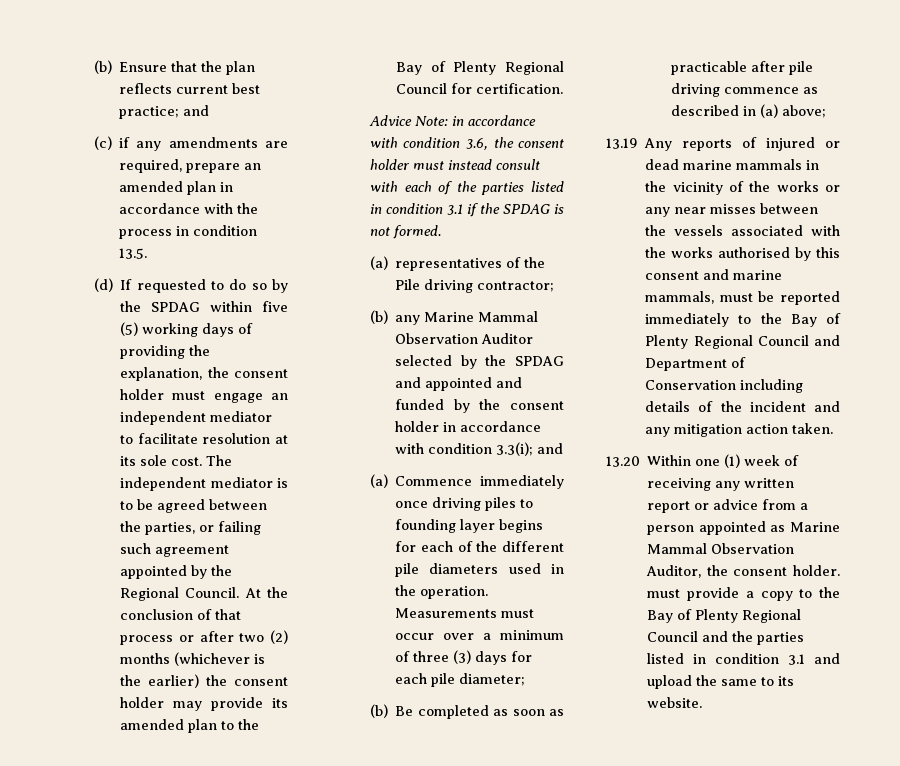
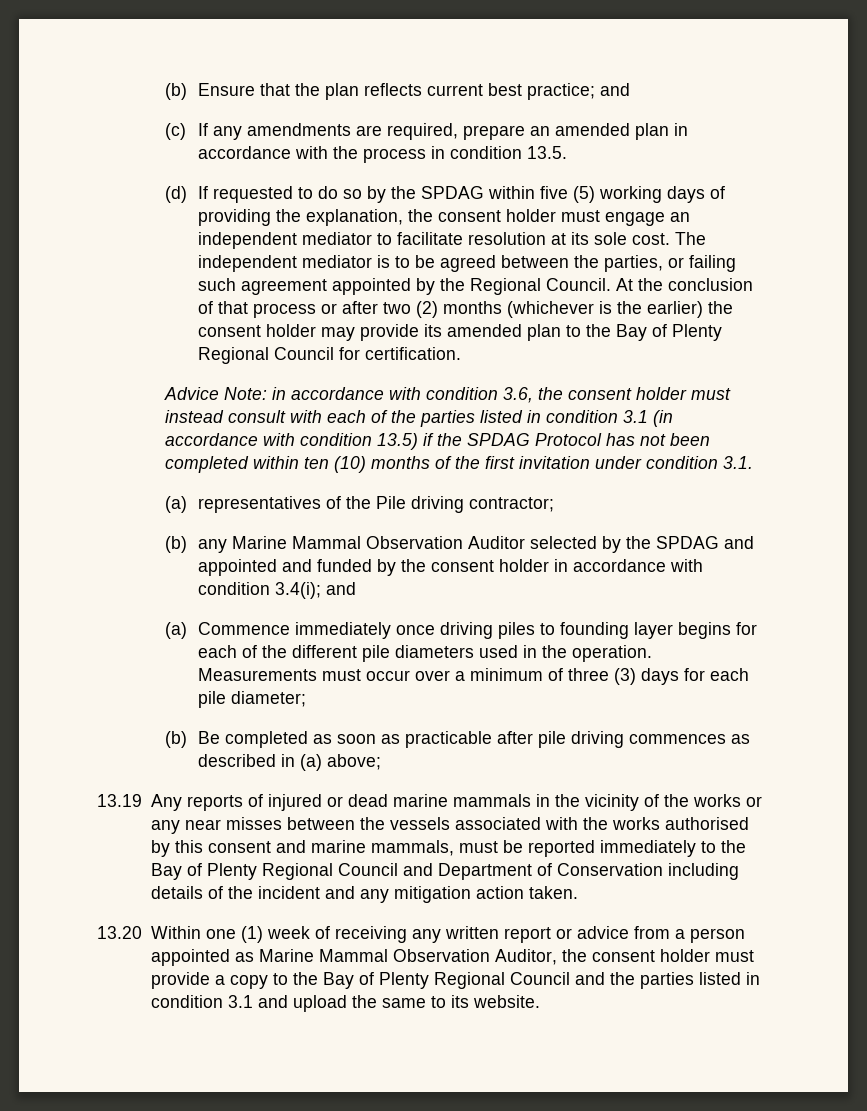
[119,137,131,148] if -> [198,123,209,136] If
[466,203,564,217] [369,225,441,239] if the SPDAG is not formed. -> [652,410,673,427] [164,433,710,450] [164,456,753,473] (in accordance with condition 13.5) if the SPDAG Protocol has not been completed within ten (10) months of the first invitation under condition 3.1.
[496,442,534,456] 3.3(i); -> [275,582,322,599] 3.4(i);
[724,87,800,94] commence -> [629,734,727,744] commences
[793,565,840,576] holder. -> [659,949,710,962] holder

